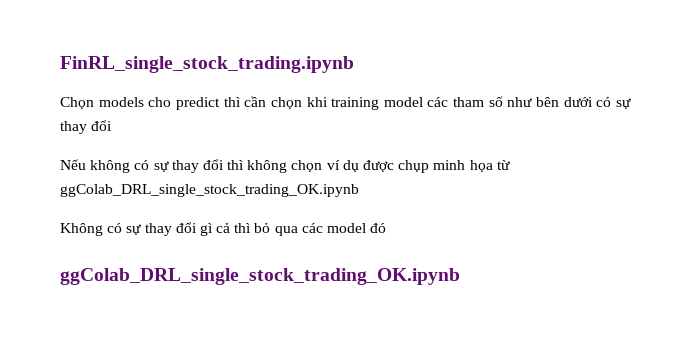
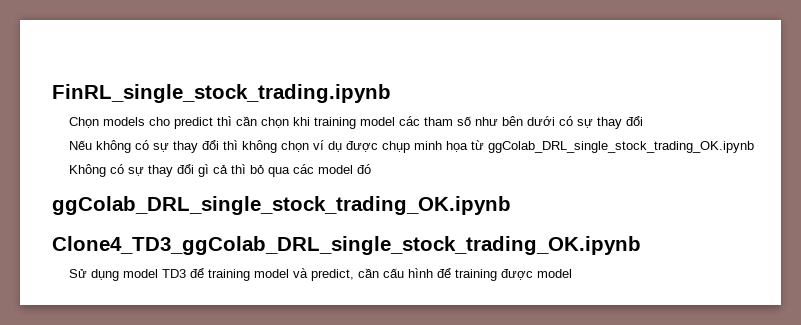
(460, 276) none -> [52,236,641,255] [69,268,573,281] // Clone4_TD3_ggColab_DRL_single_stock_trading_OK.ipynb // Sử dụng model TD3 để training model và predict, cần cấu hình để training được model

